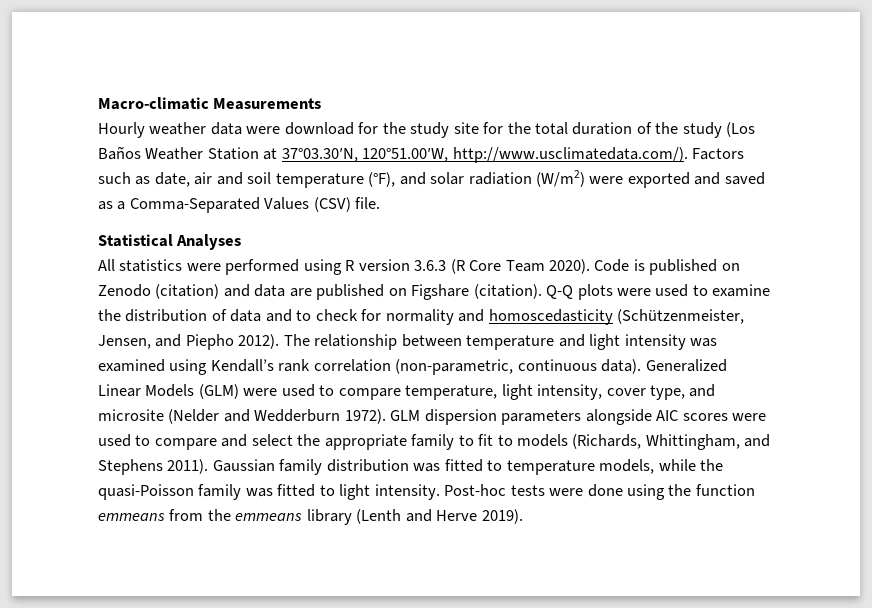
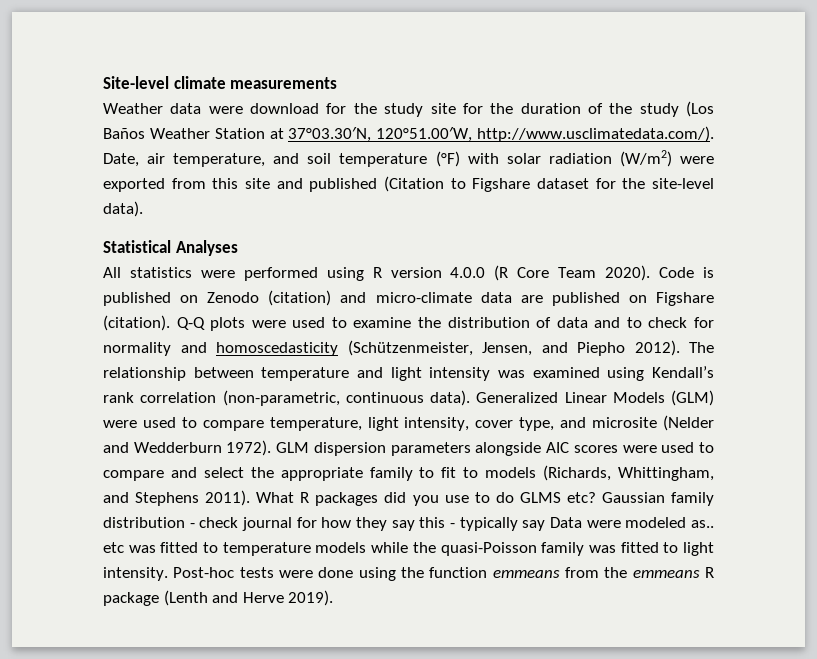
[98,97,322,110] [98,122,207,138] Macro-climatic Measurements // Hourly weather -> [103,76,338,89] [103,103,163,114] Site-level climate measurements // Weather
[535,122,569,135] total -> (514, 108) none
[692,148,745,160] [98,172,213,187] Factors such as date, air -> [103,153,266,167] Date, air temperature,
[368,172,426,187] (°F), and -> [435,151,499,167] (°F) with
[694,172,765,185] [98,197,381,213] and saved as a Comma-Separated Values (CSV) file. -> [171,176,714,192] [103,201,143,217] from this site and published (Citation to Figshare dataset for the site-level data).
[414,260,447,271] 3.6.3 -> [450,267,486,278] 4.0.0
(250, 290) none -> [375,292,472,303] micro-climate
[212,459,409,475] Gaussian family distribution -> [256,492,714,506] [103,517,714,531] [103,542,124,553] What R packages did you use to do GLMS etc? Gaussian family distribution - check journal for how they say this - typically say Data were modeled as.. etc
[599,459,655,474] models, -> [315,542,367,553] models
[306,509,352,525] library -> [705,567,714,578] [103,592,159,606] R package

